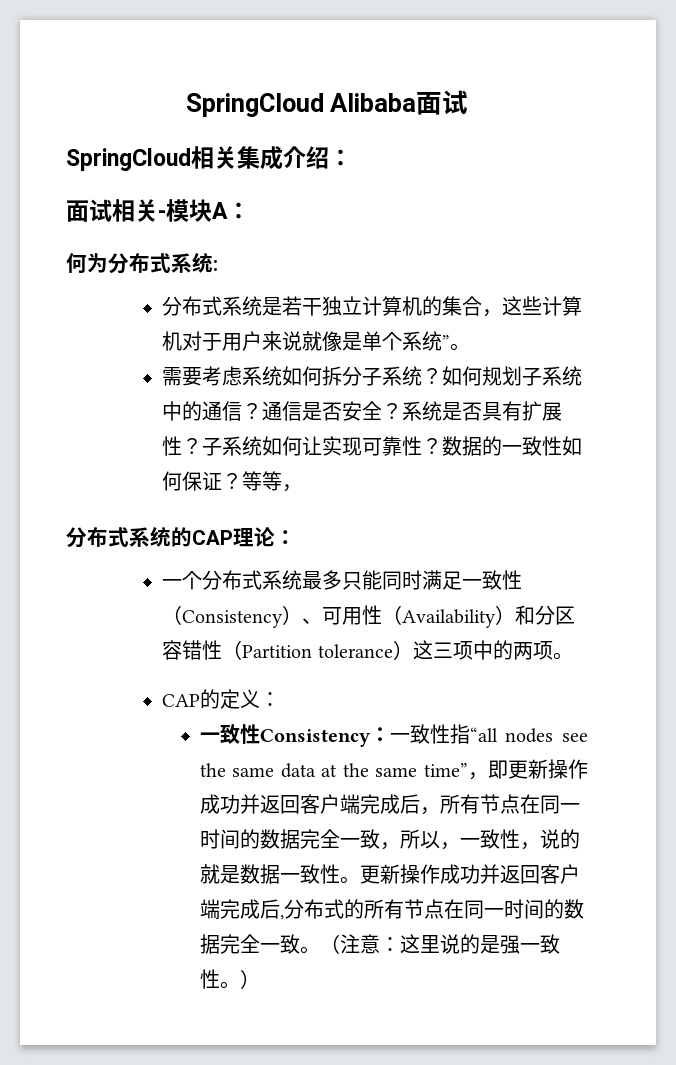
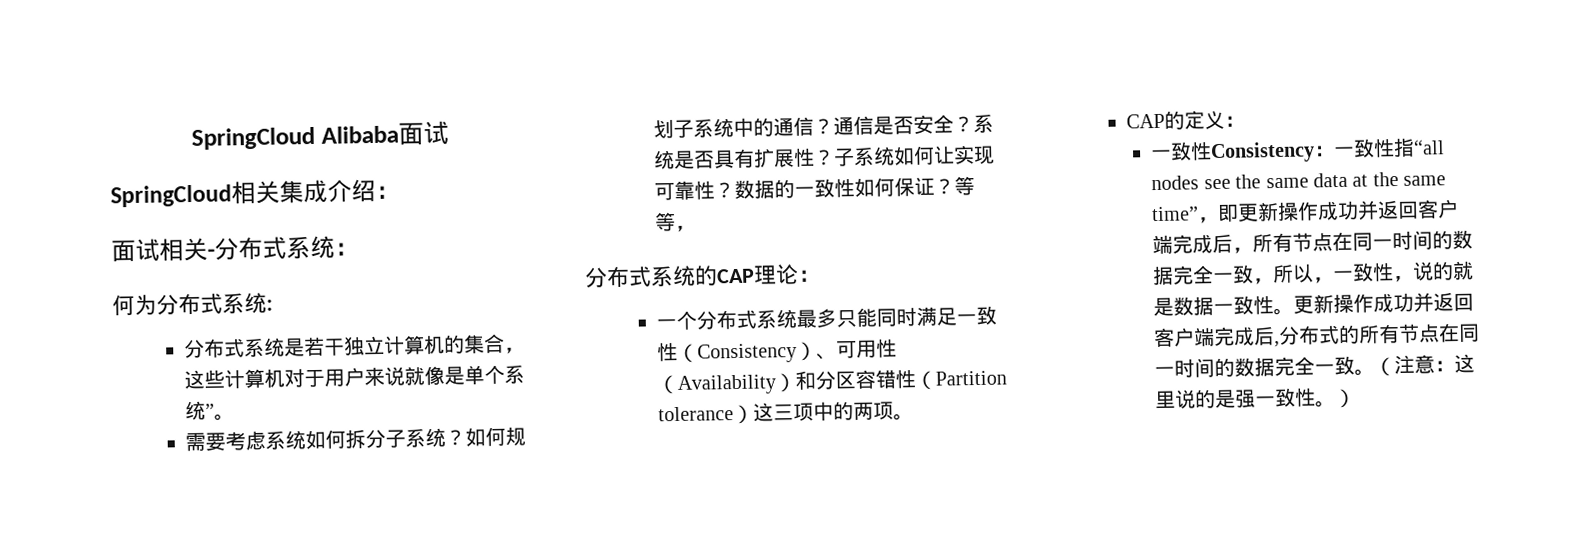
[166,199,228,222] 模块A -> [214,235,335,261] 分布式系统

